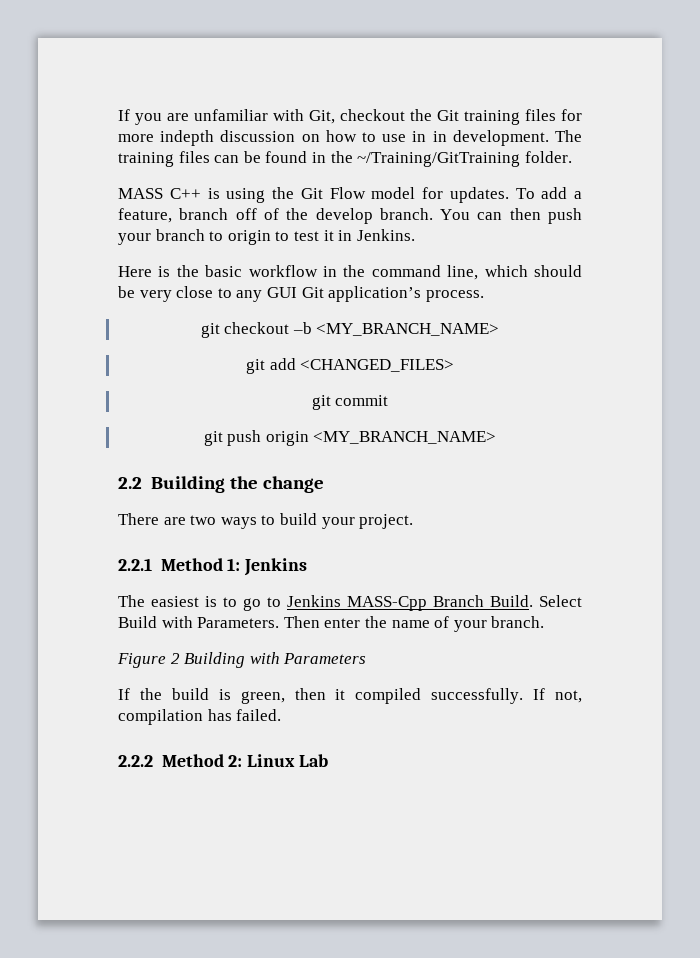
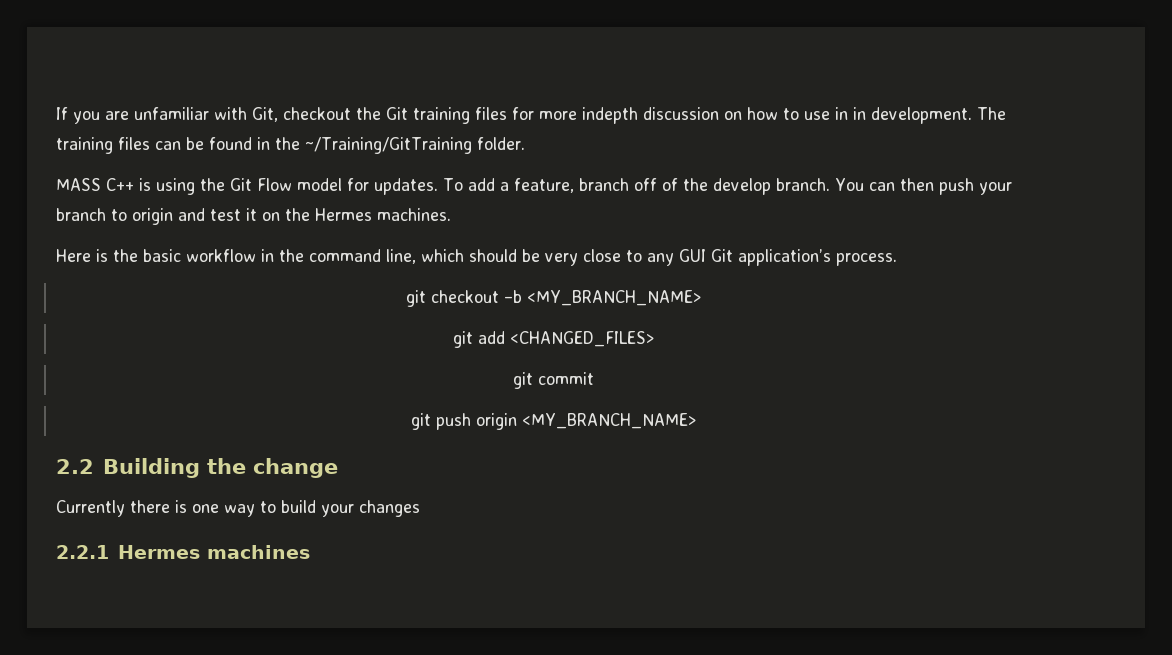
[275,231,290,241] to -> [178,208,205,221] and
[338,229,415,241] in Jenkins. -> [262,208,451,221] on the Hermes machines.
[118,513,257,529] There are two ways -> [56,500,255,517] Currently there is one way
[359,514,414,529] project. -> [359,500,420,517] changes
[160,558,307,576] [118,595,582,611] [118,616,545,632] [117,652,367,668] [118,688,582,704] [118,709,282,725] [118,754,328,767] Method 1: Jenkins // The easiest is to go to Jenkins MASS-Cpp Branch Build. Select Build with Parameters. Then enter the name of your branch. // Figure 2 Building with Parameters // If the build is green, then it compiled successfully. If not, compilation has failed. // 2.2.2 Method 2: Linux Lab -> [117,545,310,559] Hermes machines

